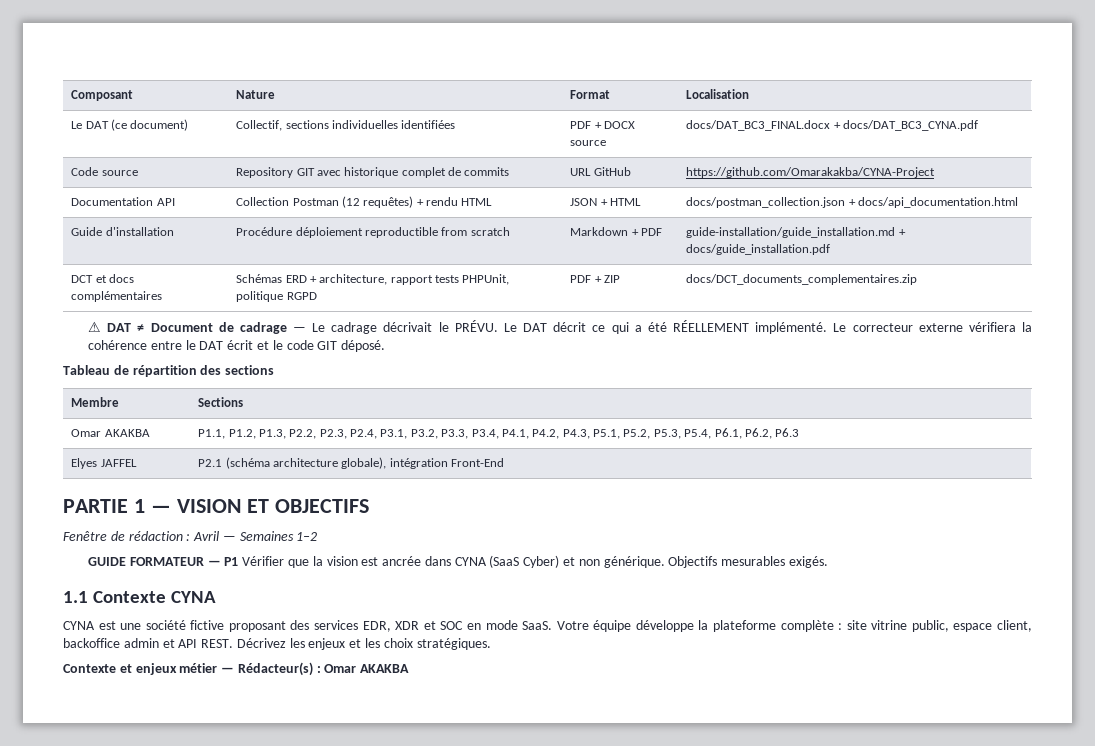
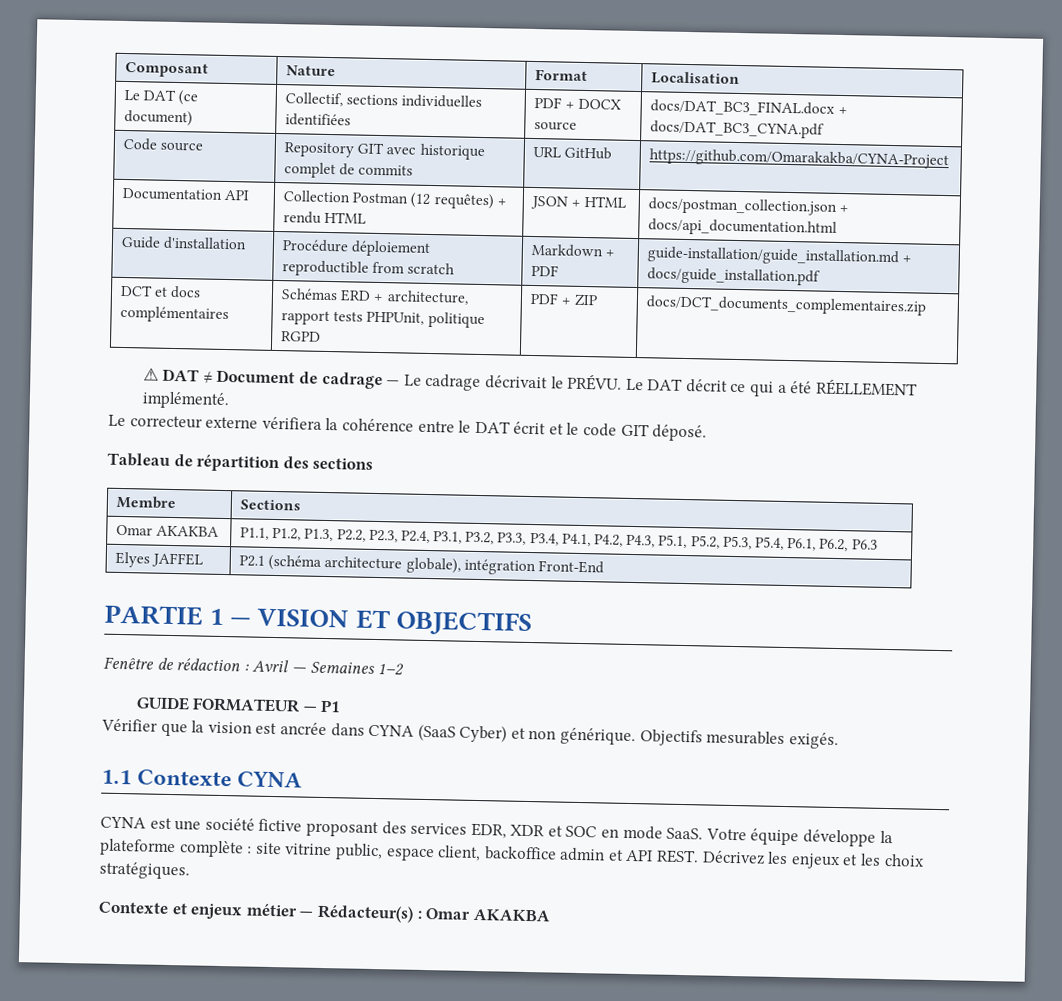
(828, 328) none -> (230, 400) //
(239, 561) none -> (342, 706) //

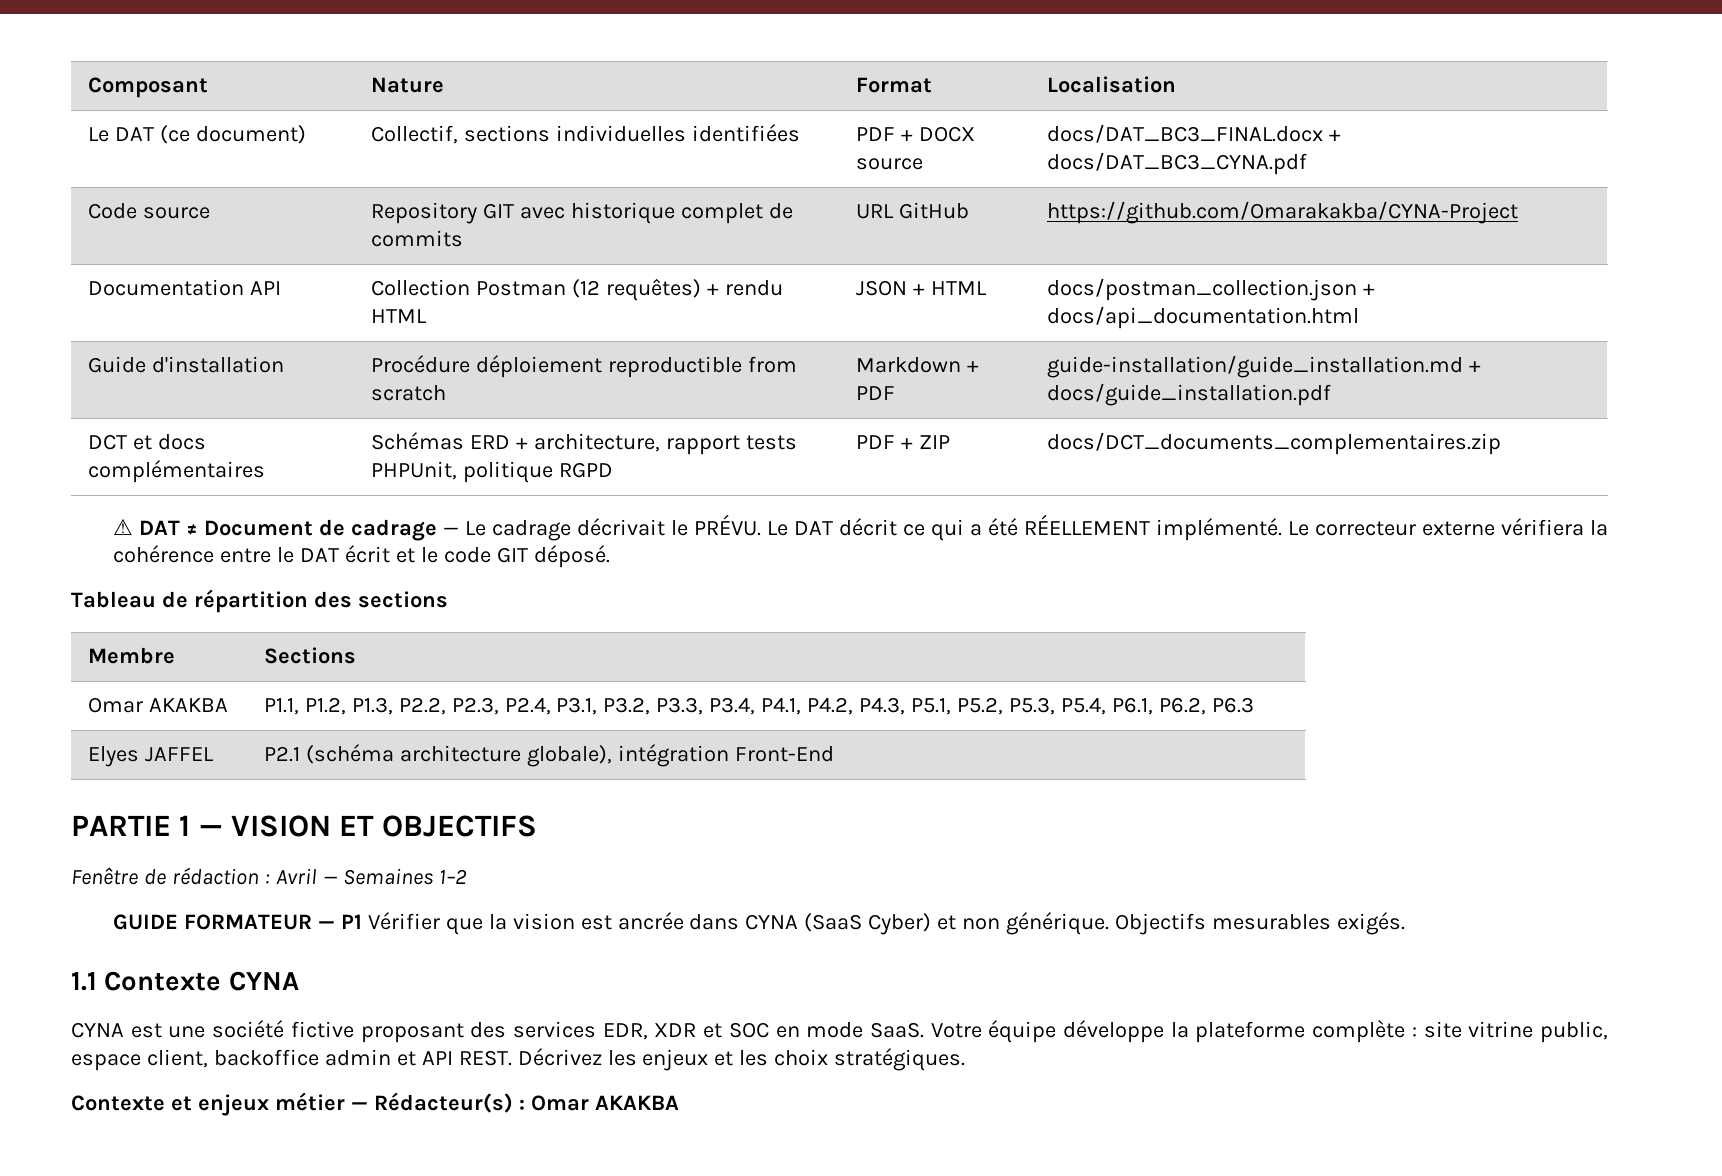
(230, 400) // -> (1283, 529) none
(342, 706) // -> (362, 921) none

